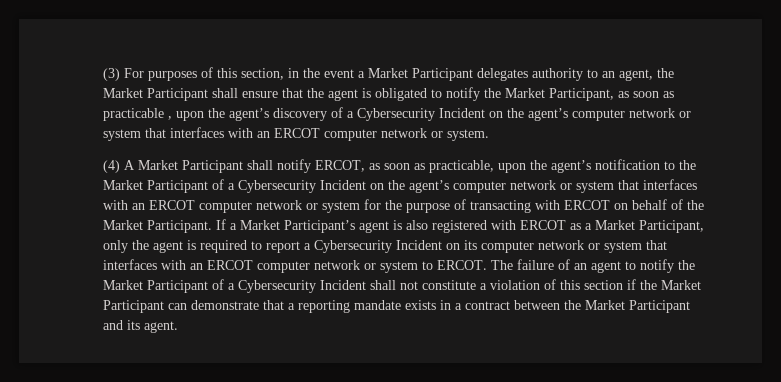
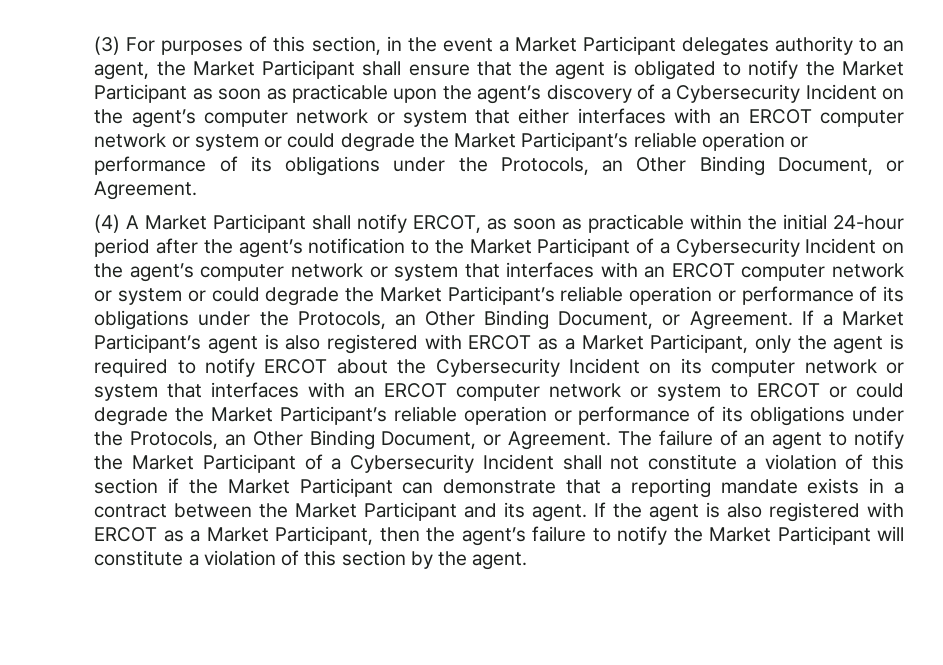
[548,88,674,101] [102,108,172,121] Participant, as soon as practicable , -> [94,84,389,103] Participant as soon as practicable
[169,127,489,141] interfaces with an ERCOT computer network or system. -> [518,108,904,127] [94,132,809,152] [94,156,905,176] [94,181,198,200] either interfaces with an ERCOT computer network or system or could degrade the Market Participant’s reliable operation or performance of its obligations under the Protocols, an Other Binding Document, or Agreement.
[428,160,526,173] practicable, upon -> [588,214,904,233] [94,238,199,257] practicable within the initial 24-hour period after
[363,199,704,213] [102,220,212,233] for the purpose of transacting with ERCOT on behalf of the Market Participant. -> [187,286,905,306] [94,310,793,330] or could degrade the Market Participant’s reliable operation or performance of its obligations under the Protocols, an Other Binding Document, or Agreement.
[265,241,311,253] report a -> [205,358,427,377] notify ERCOT about the
[436,260,487,270] ERCOT. -> [757,383,904,398] [94,406,905,426] [94,430,612,450] ERCOT or could degrade the Market Participant’s reliable operation or performance of its obligations under the Protocols, an Other Binding Document, or Agreement.
(178, 327) none -> [594,502,904,522] [94,526,904,546] [94,550,528,570] If the agent is also registered with ERCOT as a Market Participant, then the agent’s failure to notify the Market Participant will constitute a violation of this section by the agent.

